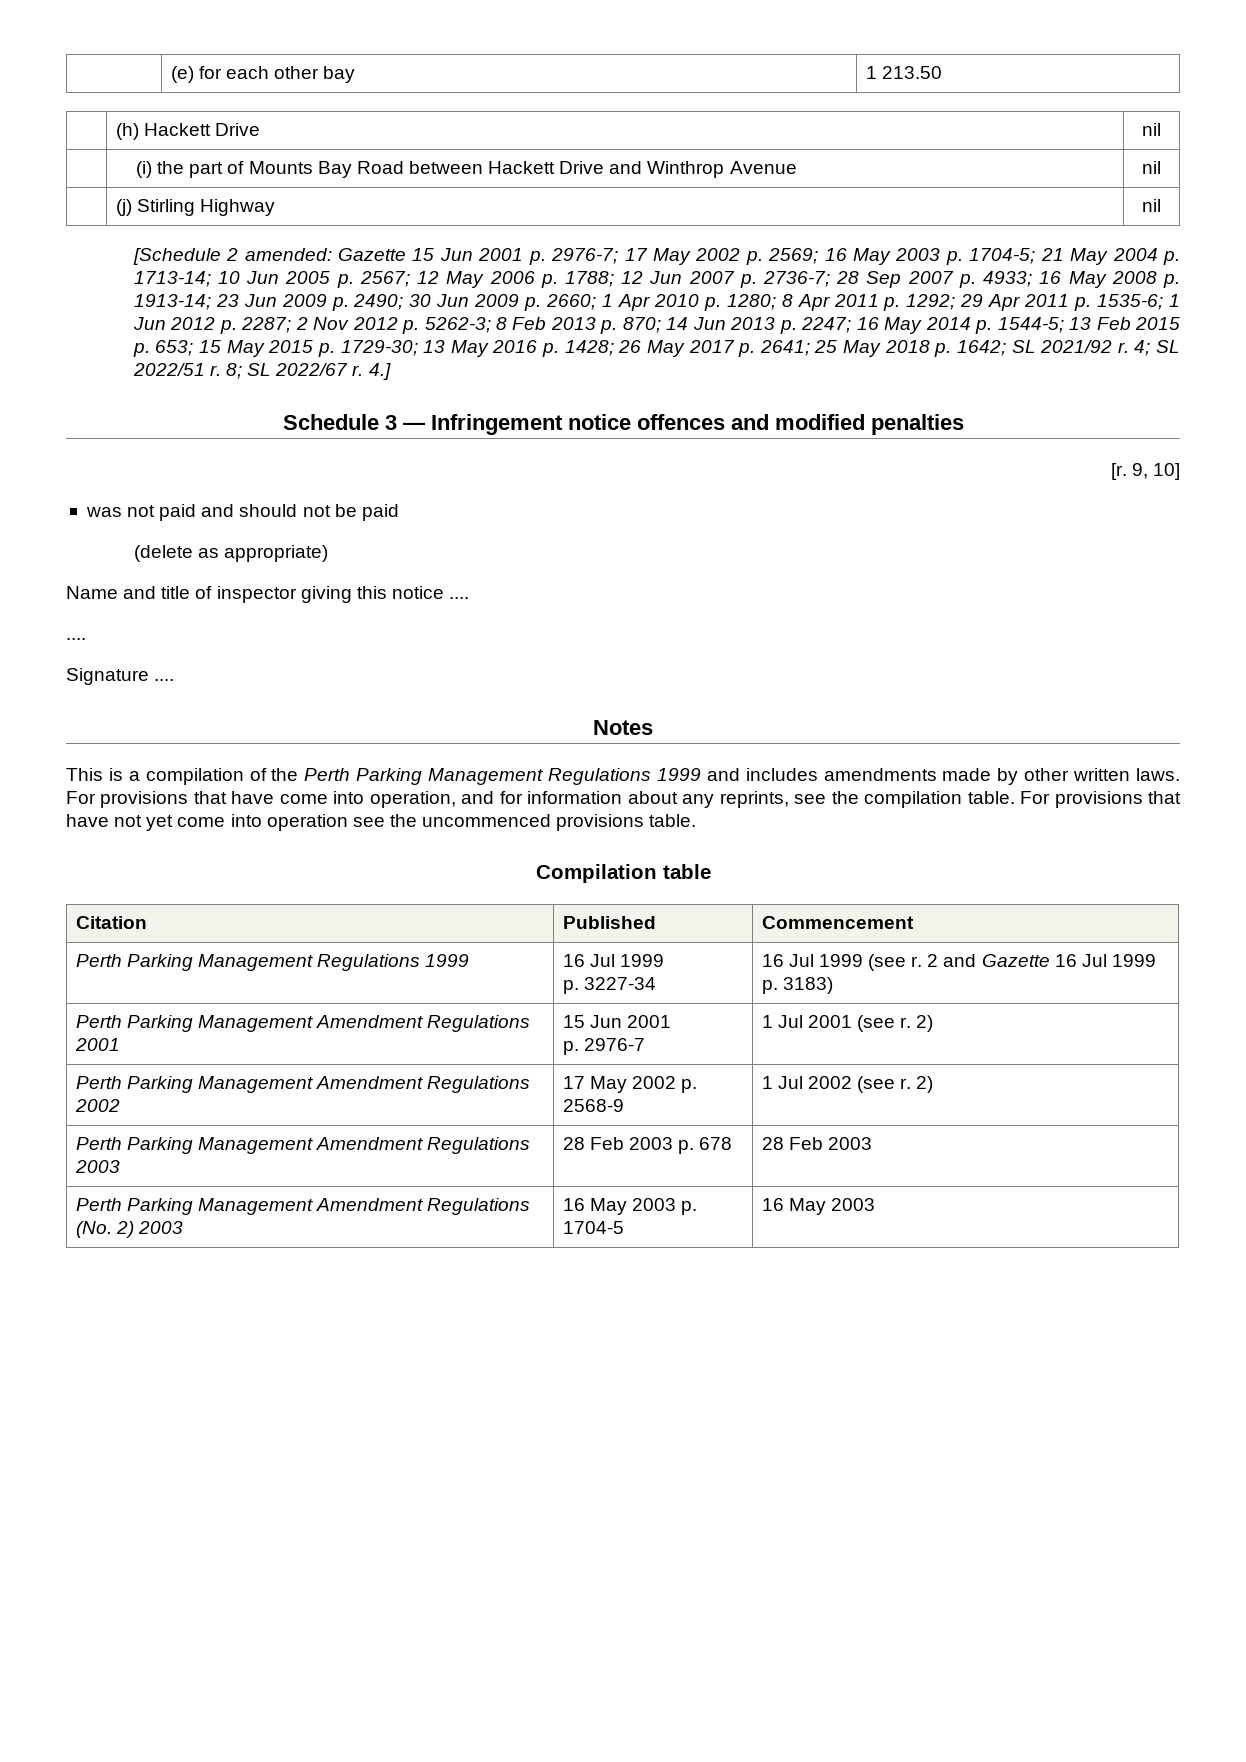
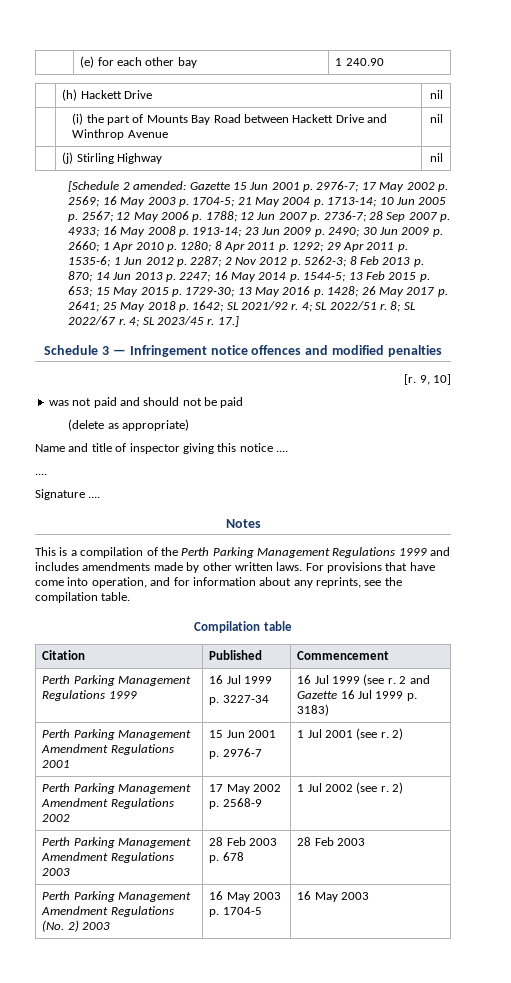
[881,66,942,79] 213.50 -> [345,58,384,66] 240.90
[368,363,391,380] 4.] -> [129,316,239,327] 4; SL 2023/45 r. 17.]
[1020,791,1182,808] [66,814,697,831] For provisions that have not yet come into operation see the uncommenced provisions table. -> (131, 596) none

